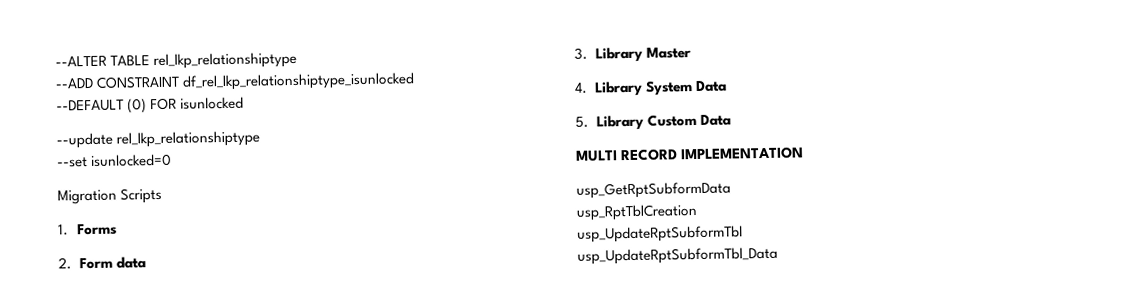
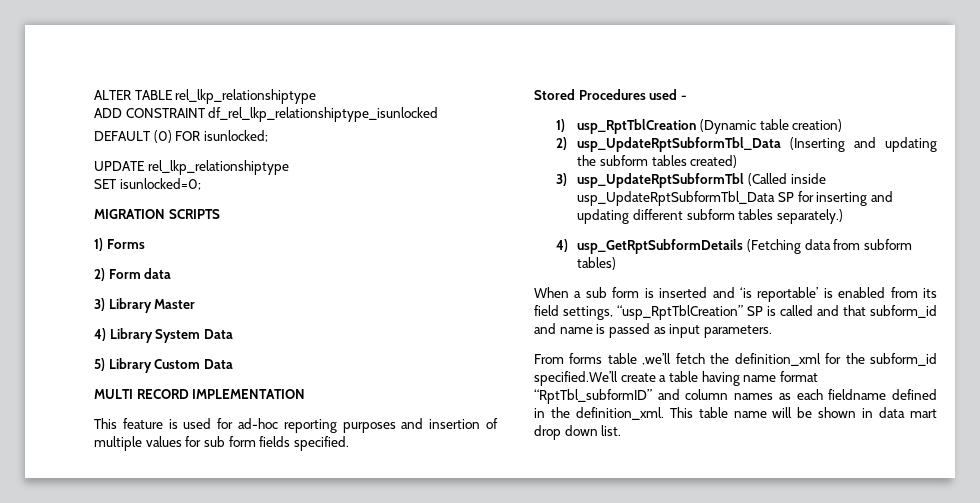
[55,55,107,67] --ALTER -> [94,90,131,100] ALTER
[55,77,94,89] --ADD -> [94,108,122,118] ADD
[56,99,124,112] --DEFAULT -> [94,131,150,141] DEFAULT
[180,96,245,110] [56,130,261,149] [57,153,173,168] [57,187,163,205] [58,224,69,236] isunlocked // --update rel_lkp_relationshiptype // --set isunlocked=0 // Migration Scripts // 1. -> [203,130,268,142] [94,160,289,175] [94,178,201,190] [94,209,220,219] [94,238,103,251] isunlocked; // UPDATE rel_lkp_relationshiptype // SET isunlocked=0; // MIGRATION SCRIPTS // 1)
[58,257,72,270] 2. -> [94,268,105,281] 2)
[574,47,588,60] 3. -> [94,298,105,311] 3)
[574,82,588,94] 4. -> [94,328,106,341] 4)
[575,116,589,128] 5. -> [94,358,105,371] 5)
[576,181,731,199] [576,203,698,221] [577,225,743,243] [577,246,778,265] usp_GetRptSubformData // usp_RptTblCreation // usp_UpdateRptSubformTbl // usp_UpdateRptSubformTbl_Data -> [94,418,499,433] [94,436,349,451] [534,89,687,100] [555,119,843,134] [555,137,937,152] [577,155,738,168] [555,173,826,188] [577,191,893,206] [577,209,843,224] [555,239,912,254] [577,257,617,270] [534,287,937,302] [534,305,937,320] [534,323,772,338] [534,353,937,366] [534,371,818,386] [534,389,937,404] [534,407,937,420] [534,425,622,440] This feature is used for ad-hoc reporting purposes and insertion of multiple values for sub form fields specified. // Stored Procedures used - // 1) usp_RptTblCreation (Dynamic table creation) // 2) usp_UpdateRptSubformTbl_Data (Inserting and updating the subform tables created) // 3) usp_UpdateRptSubformTbl (Called inside usp_UpdateRptSubformTbl_Data SP for inserting and updating different subform tables separately.) // 4) usp_GetRptSubformDetails (Fetching data from subform tables) // When a sub form is inserted and ‘is reportable’ is enabled from its field settings, “usp_RptTblCreation” SP is called and that subform_id and name is passed as input parameters. // From forms table ,we’ll fetch the definition_xml for the subform_id specified.We’ll create a table having name format “RptTbl_subformID” and column names as each fieldname defined in the definition_xml. This table name will be shown in data mart drop down list.

